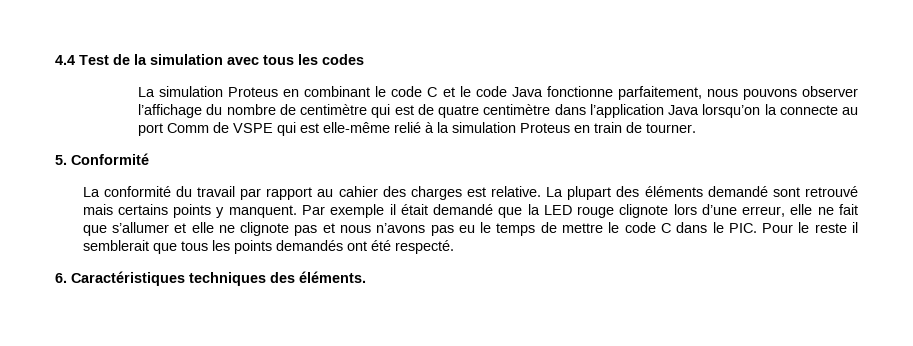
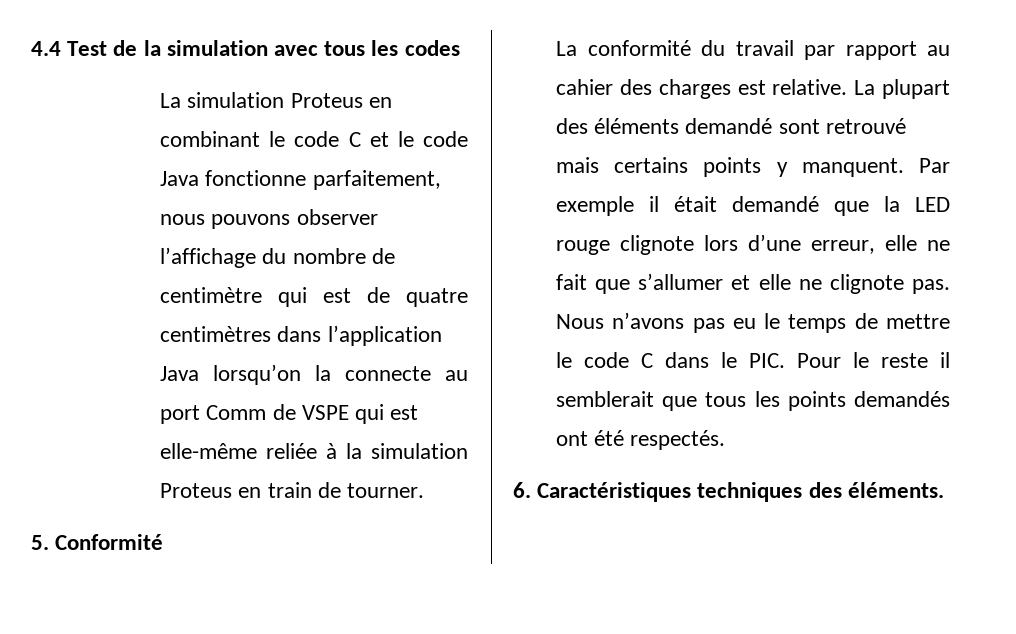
[483,104,551,115] centimètre -> [160,326,272,342] centimètres
[394,122,422,133] relié -> [266,443,318,459] reliée
[294,223,372,236] pas et nous -> [911,279,950,294] [556,314,605,329] pas. Nous
[394,240,454,254] respecté. -> [630,430,726,450] respectés.

